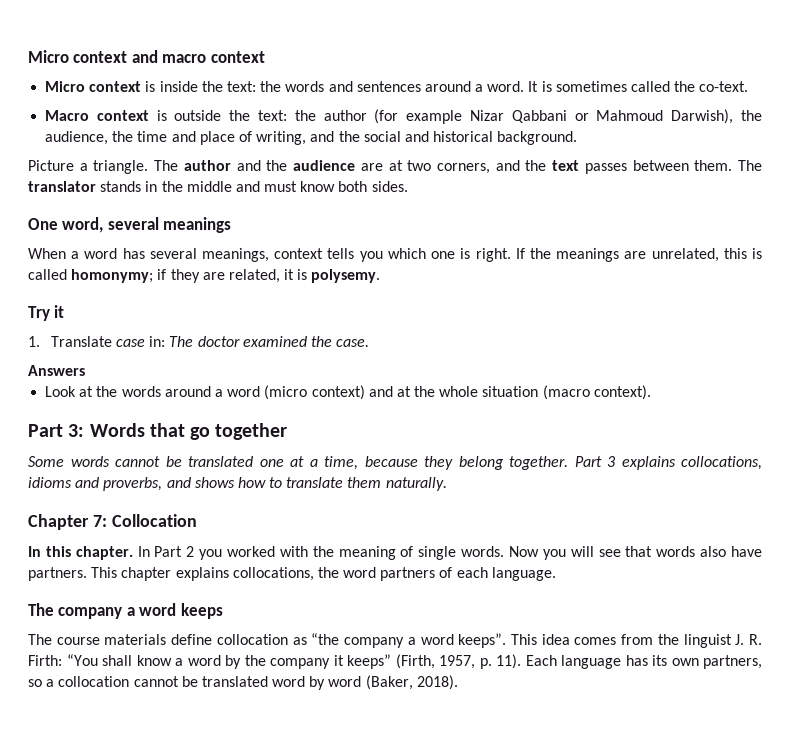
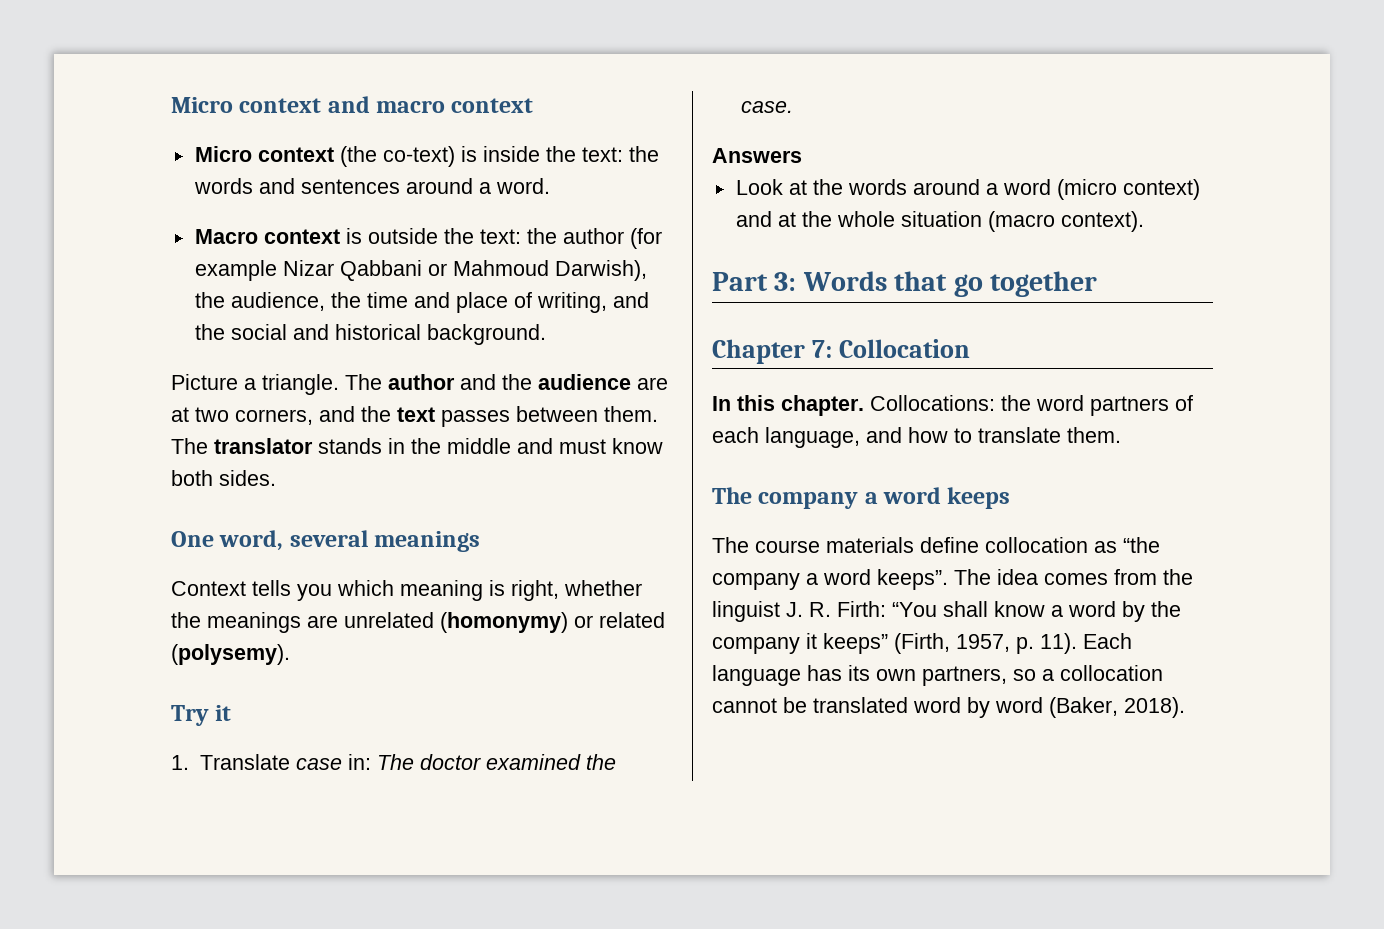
(142, 86) none -> [339,146,455,167] (the co-text)
[528,81,749,92] It is sometimes called the co-text. -> (550, 186) none
[28,248,763,262] [28,269,381,283] When a word has several meanings, context tells you which one is right. If the meanings are unrelated, this is called homonymy; if they are related, it is polysemy. -> [171,580,642,601] [171,612,665,633] [171,644,290,665] Context tells you which meaning is right, whether the meanings are unrelated (homonymy) or related (polysemy).
[28,456,762,470] [28,477,447,491] // Some words cannot be translated one at a time, because they belong together. Part 3 explains collocations, idioms and proverbs, and shows how to translate them naturally. -> (1098, 284) none
[137,546,763,560] [28,567,314,581] In Part 2 you worked with the meaning of single words. Now you will see that words also have partners. This chapter explains collocations, -> [870,395,995,411] Collocations:
[491,567,556,581] language. -> [765,427,1121,448] language, and how to translate them.
[510,634,537,645] This -> [954,569,991,585] The

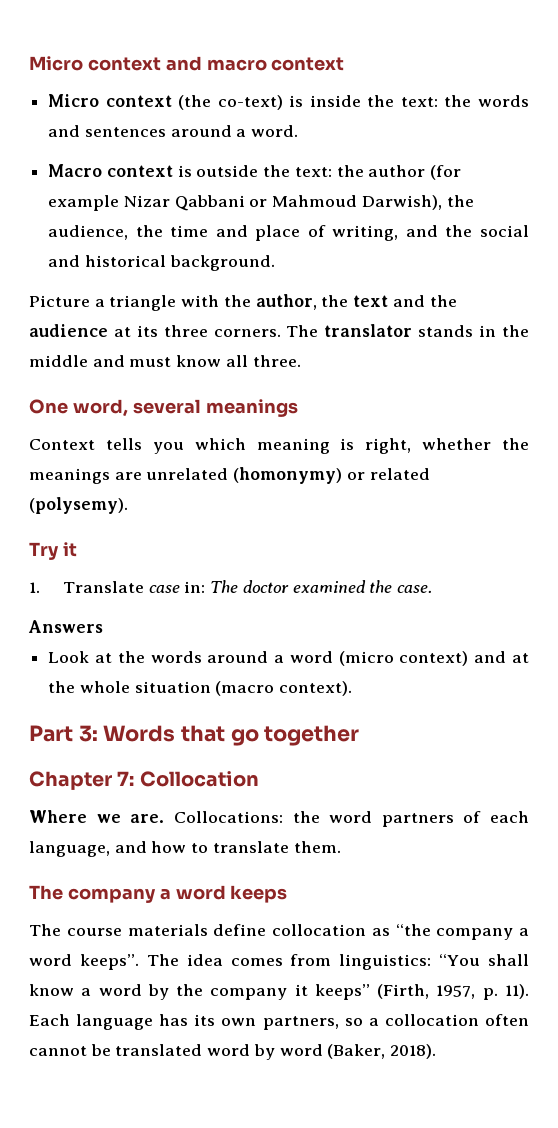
[262,374,668,395] [171,406,658,427] triangle. The author and the audience are at two corners, and the text passes between them. -> [109,294,457,311] [29,324,281,337] triangle with the author, the text and the audience at its three corners.
[171,470,276,486] both sides. -> [225,355,301,367] all three.
[712,395,864,416] In this chapter. -> [29,810,165,823] Where we are.
[1163,569,1193,585] [712,601,886,622] the linguist J. R. Firth: -> [339,954,432,970] linguistics:
(1163, 673) none -> [484,1014,529,1026] often

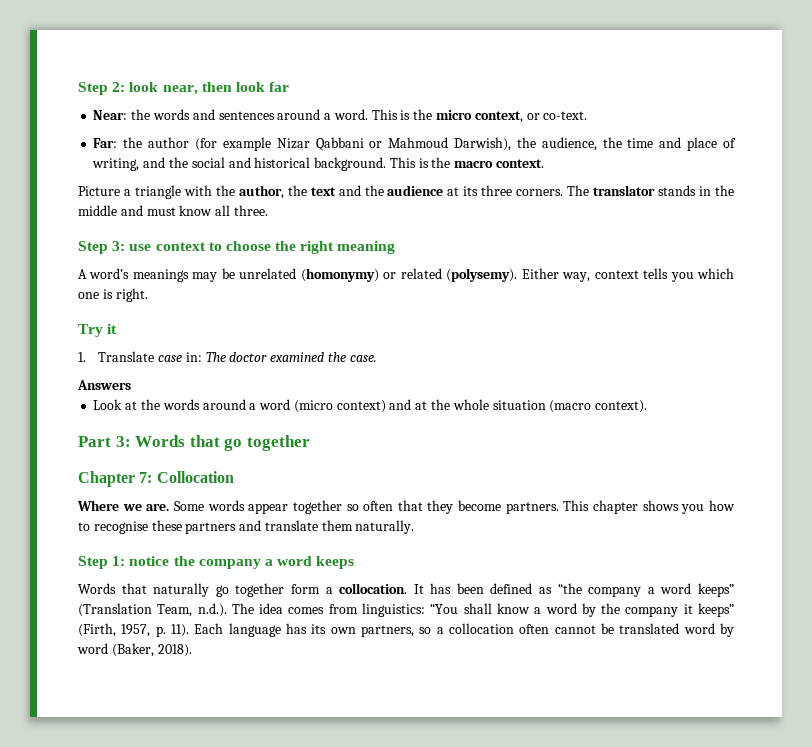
[29,56,345,71] [48,94,438,110] Micro context and macro context // Micro context (the co-text) is inside the text: -> [78,82,290,95] [93,110,128,120] Step 2: look near, then look far // Near:
[48,164,332,177] // Macro context is outside the text: -> [371,109,588,123] [93,138,118,148] This is the micro context, or co-text. // Far:
(275, 263) none -> [389,157,544,168] This is the macro context.
[29,399,298,417] [29,438,529,454] [29,468,142,484] One word, several meanings // Context tells you which meaning is right, whether the meanings are -> [78,241,396,254] [78,268,235,282] Step 3: use context to choose the right meaning // A word’s meanings may be
(128, 505) none -> [521,268,734,282] [78,288,148,302] Either way, context tells you which one is right.
[173,811,529,827] [29,841,341,857] [29,885,288,903] [29,924,366,936] Collocations: the word partners of each language, and how to translate them. // The company a word keeps // The course materials define collocation -> [173,500,735,514] [78,520,415,534] [78,556,355,569] [78,583,533,597] Some words appear together so often that they become partners. This chapter shows you how to recognise these partners and translate them naturally. // Step 1: notice the company a word keeps // Words that naturally go together form a collocation. It has been defined
[79,954,139,970] keeps”. -> [697,583,734,597] [78,603,227,617] keeps” (Translation Team, n.d.).

